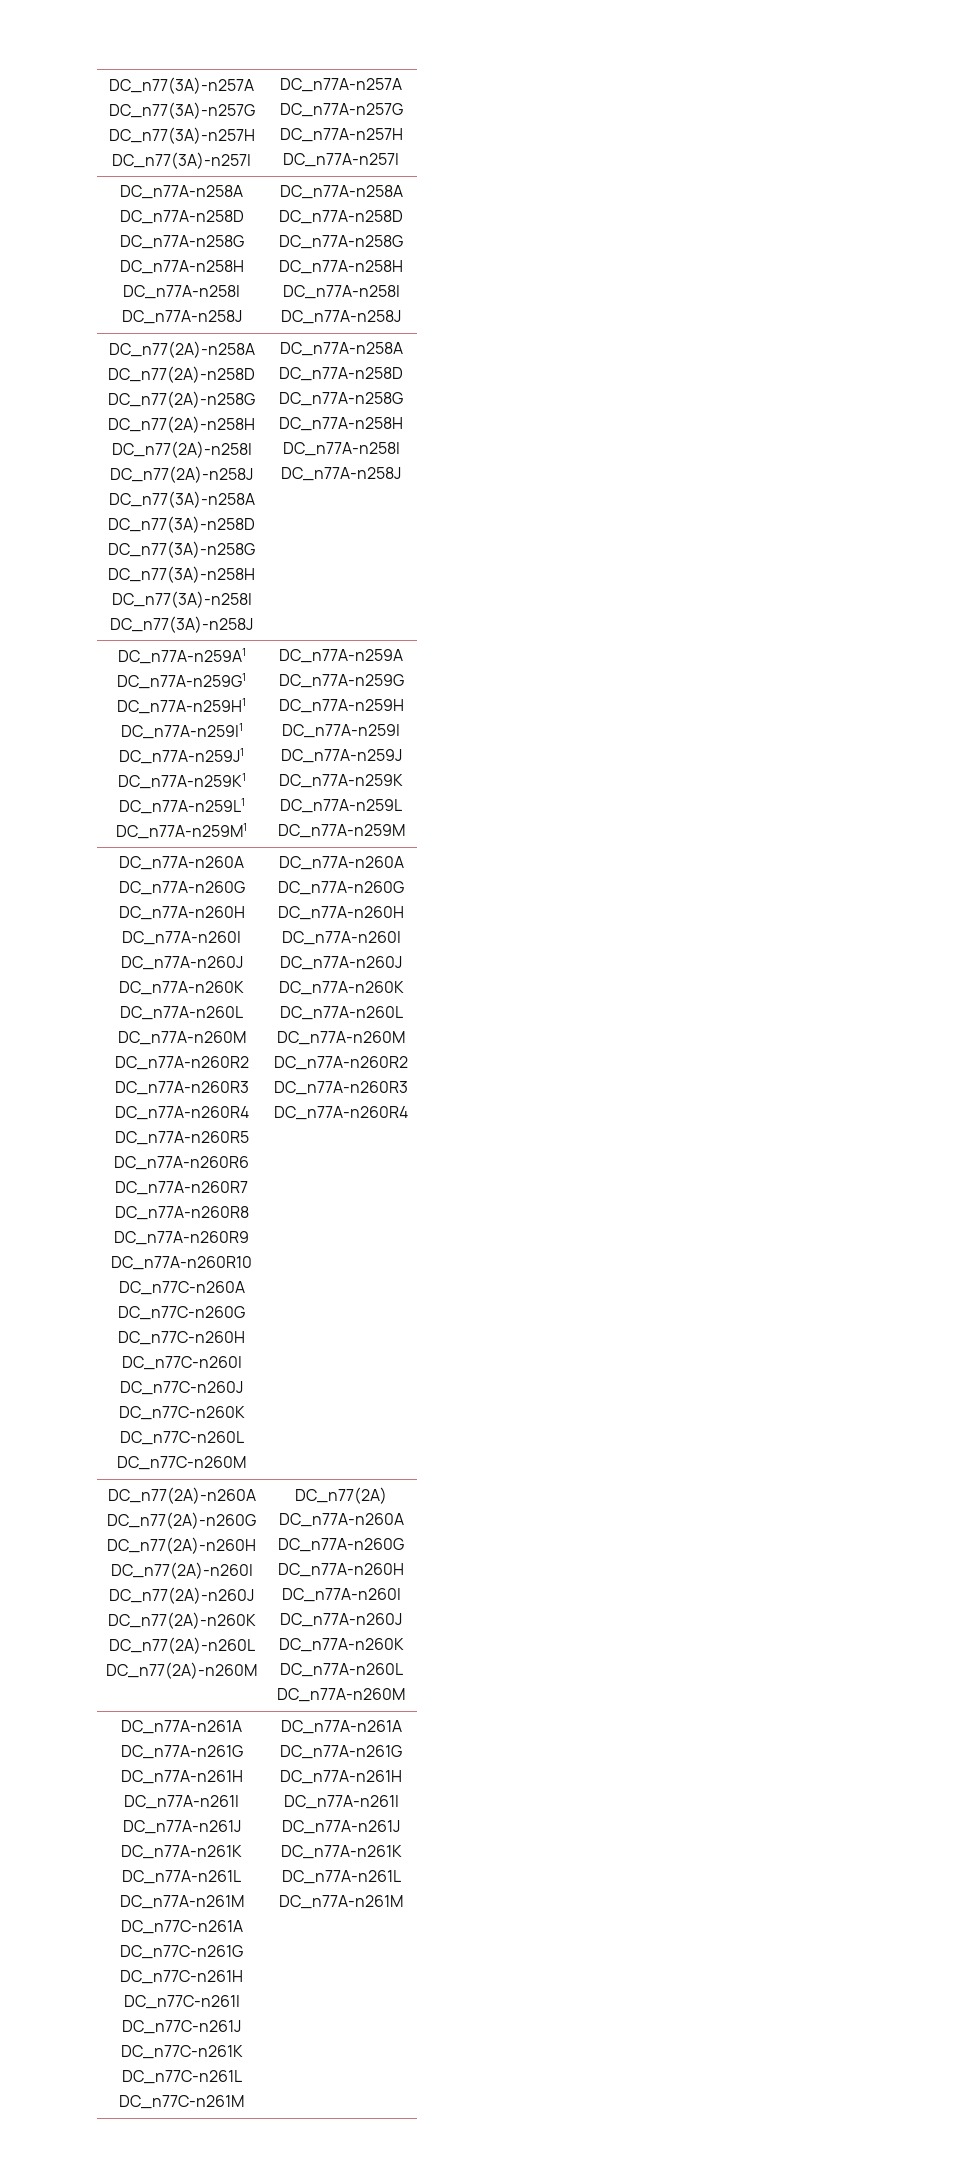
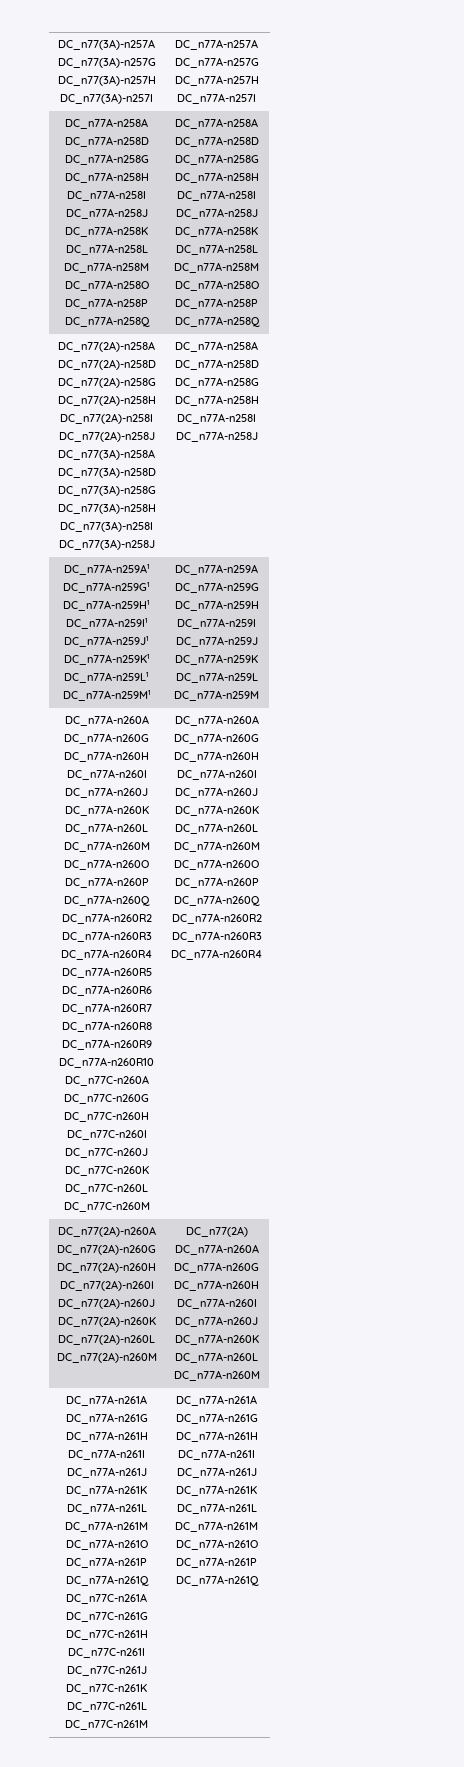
[279,185,403,199] [279,210,403,224] [279,235,403,249] [279,260,403,274] [282,285,400,299] [281,310,401,324] | DC_n77A-n258A // DC_n77A-n258D // DC_n77A-n258G // DC_n77A-n258H // DC_n77A-n258I // DC_n77A-n258J -> [65,226,148,237] [65,244,148,255] [64,262,149,273] [64,280,149,291] [65,298,148,309] [64,316,150,327] [175,118,258,129] [174,136,259,147] [174,154,259,165] [174,172,259,183] [177,190,256,201] [175,208,258,219] [175,226,258,237] [175,244,258,255] [174,262,259,273] [174,280,259,291] [175,298,258,309] [174,316,260,327] // DC_n77A-n258K // DC_n77A-n258L // DC_n77A-n258M // DC_n77A-n258O // DC_n77A-n258P // DC_n77A-n258Q | DC_n77A-n258A // DC_n77A-n258D // DC_n77A-n258G // DC_n77A-n258H // DC_n77A-n258I // DC_n77A-n258J // DC_n77A-n258K // DC_n77A-n258L // DC_n77A-n258M // DC_n77A-n258O // DC_n77A-n258P // DC_n77A-n258Q
(246, 1038) none -> [64,859,149,870] [64,877,149,888] [64,895,150,906] // DC_n77A-n260O // DC_n77A-n260P // DC_n77A-n260Q
(405, 1038) none -> [174,859,259,870] [174,877,259,888] [174,895,260,906] // DC_n77A-n260O // DC_n77A-n260P // DC_n77A-n260Q
(244, 1902) none -> [65,1539,148,1550] [66,1557,147,1568] [65,1575,149,1586] // DC_n77A-n261O // DC_n77A-n261P // DC_n77A-n261Q
(403, 1902) none -> [175,1539,258,1550] [176,1557,257,1568] [175,1575,259,1586] // DC_n77A-n261O // DC_n77A-n261P // DC_n77A-n261Q

